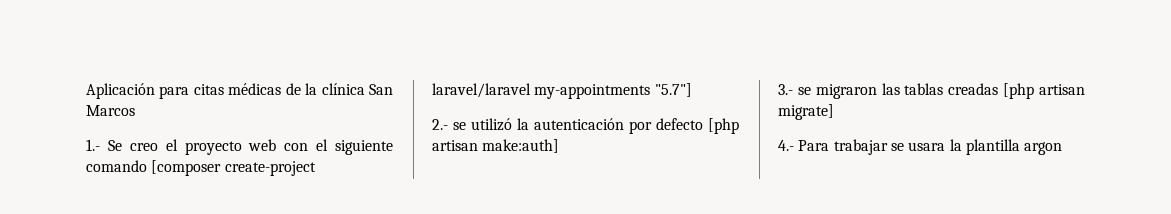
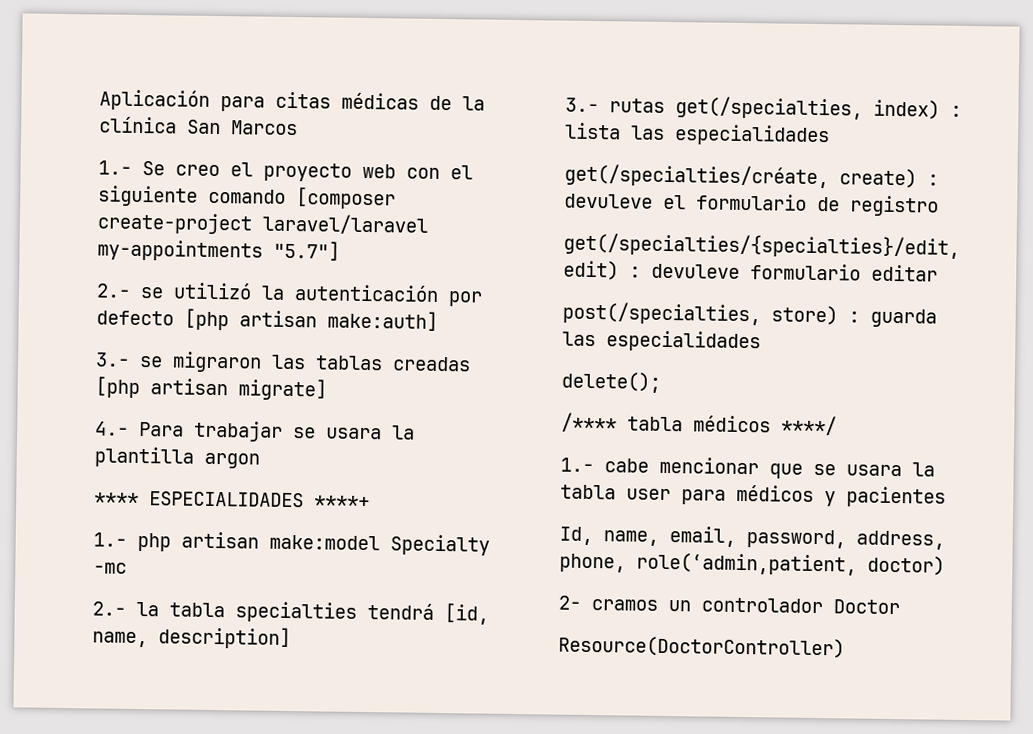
(1063, 148) none -> [94,491,370,509] [93,531,490,556] [93,562,127,574] [92,601,489,625] [92,626,291,650] [565,96,962,120] [565,122,830,147] [564,163,939,189] [564,193,939,217] [563,232,960,259] [563,260,938,282] [562,301,937,328] [562,330,761,353] [561,371,661,393] [561,412,837,436] [560,456,935,479] [560,484,946,508] [559,526,945,550] [559,552,945,576] [558,595,900,615] [558,635,845,659] // **** ESPECIALIDADES ****+ // 1.- php artisan make:model Specialty -mc // 2.- la tabla specialties tendrá [id, name, description] // 3.- rutas get(/specialties, index) : lista las especialidades // get(/specialties/créate, create) : devuleve el formulario de registro // get(/specialties/{specialties}/edit, edit) : devuleve formulario editar // post(/specialties, store) : guarda las especialidades // delete(); // /**** tabla médicos ****/ // 1.- cabe mencionar que se usara la tabla user para médicos y pacientes // Id, name, email, password, address, phone, role(‘admin,patient, doctor) // 2- cramos un controlador Doctor // Resource(DoctorController)

